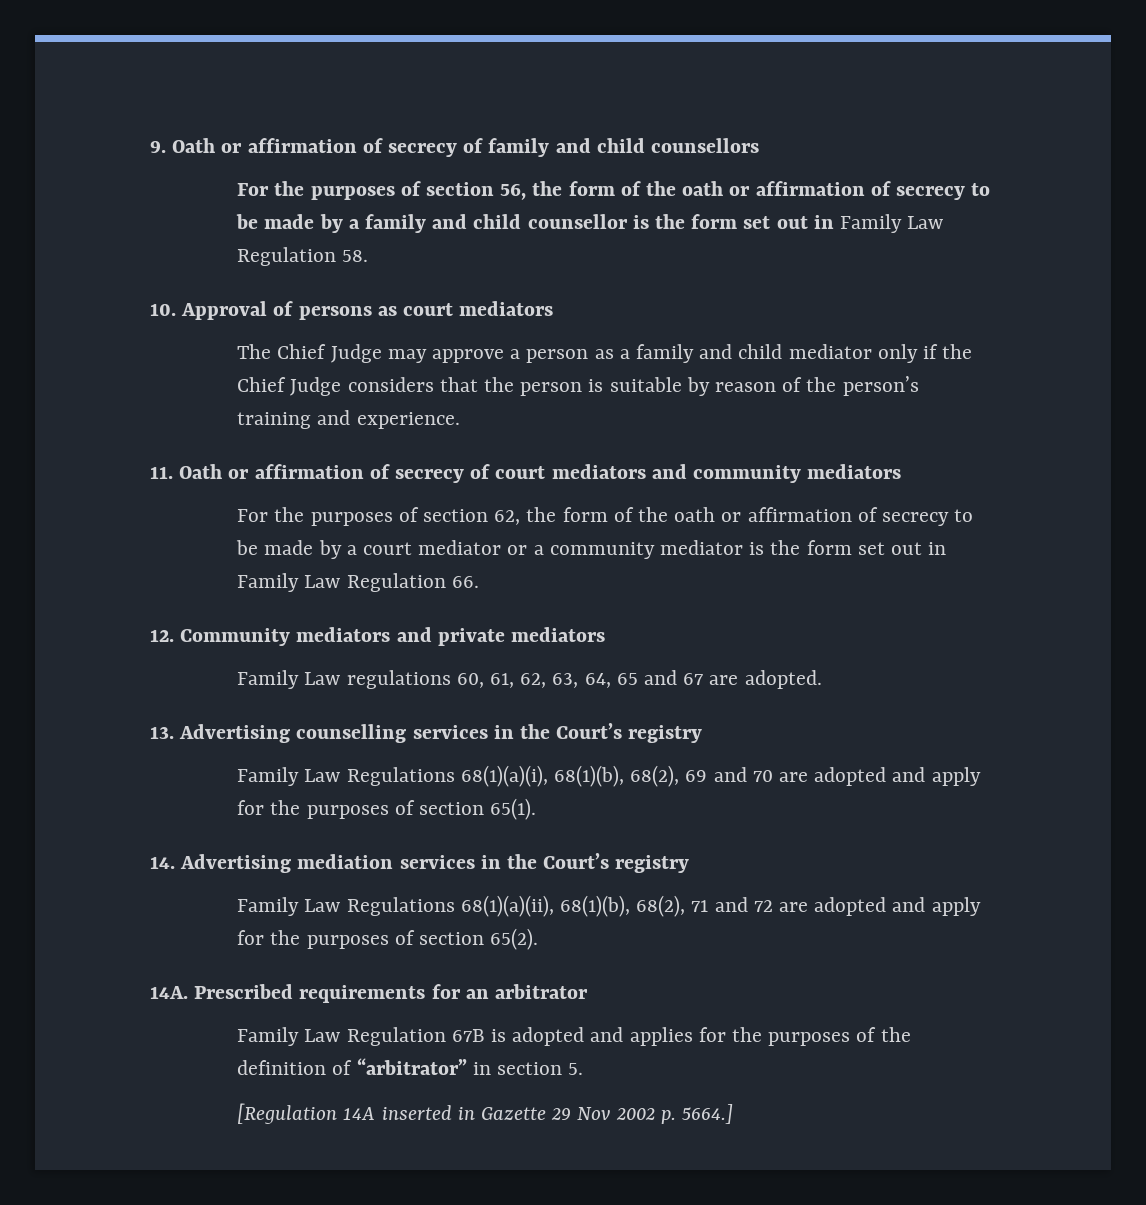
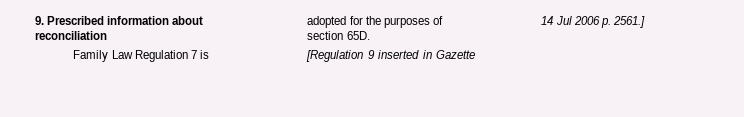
[172,138,760,157] [237,181,991,200] [236,214,944,233] [237,247,369,266] [150,301,554,320] [237,344,973,363] [237,376,919,396] [237,410,460,429] [150,464,902,483] [237,507,974,526] [236,540,947,559] [237,573,479,592] [150,627,606,646] [237,670,822,689] [150,723,703,743] [237,765,981,787] [237,798,537,820] [150,853,690,873] [237,895,981,917] [237,928,539,950] [150,984,589,1003] [237,1027,911,1046] [237,1058,584,1075] Oath or affirmation of secrecy of family and child counsellors // For the purposes of section 56, the form of the oath or affirmation of secrecy to be made by a family and child counsellor is the form set out in Family Law Regulation 58. // 10. Approval of persons as court mediators // The Chief Judge may approve a person as a family and child mediator only if the Chief Judge considers that the person is suitable by reason of the person’s training and experience. // 11. Oath or affirmation of secrecy of court mediators and community mediators // For the purposes of section 62, the form of the oath or affirmation of secrecy to be made by a court mediator or a community mediator is the form set out in Family Law Regulation 66. // 12. Community mediators and private mediators // Family Law regulations 60, 61, 62, 63, 64, 65 and 67 are adopted. // 13. Advertising counselling services in the Court’s registry // Family Law Regulations 68(1)(a)(i), 68(1)(b), 68(2), 69 and 70 are adopted and apply for the purposes of section 65(1). // 14. Advertising mediation services in the Court’s registry // Family Law Regulations 68(1)(a)(ii), 68(1)(b), 68(2), 71 and 72 are adopted and apply for the purposes of section 65(2). // 14A. Prescribed requirements for an arbitrator // Family Law Regulation 67B is adopted and applies for the purposes of the definition of “arbitrator” in section 5. -> [47,16,204,25] [35,31,107,40] [73,50,209,62] [307,16,443,28] [307,31,370,40] Prescribed information about reconciliation // Family Law Regulation 7 is adopted for the purposes of section 65D.
[343,1107,376,1120] 14A -> [367,50,375,59] 9
[551,1104,734,1124] 29 Nov 2002 p. 5664.] -> [541,16,645,28] 14 Jul 2006 p. 2561.]

